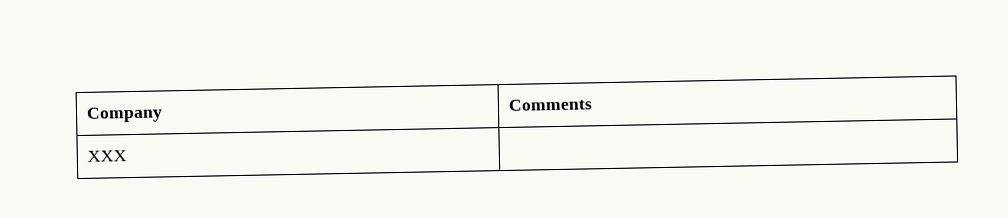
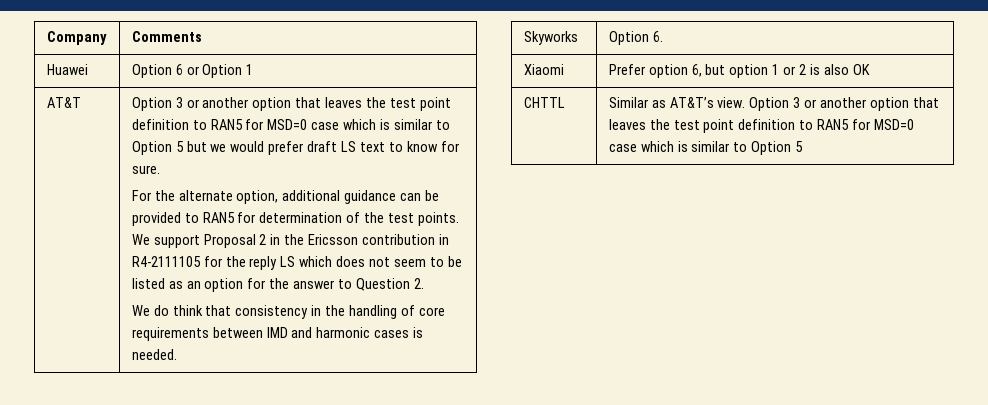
[87,150,128,162] XXX | -> [46,64,88,75] [131,64,254,78] [46,97,81,108] [131,97,451,111] [131,119,450,130] [131,141,459,155] [131,165,160,174] [131,190,440,204] [131,212,459,226] [131,234,449,248] [131,256,462,270] [131,278,424,292] [131,305,445,319] [131,327,424,341] [131,349,177,360] [523,31,578,45] [608,31,663,45] [523,64,564,75] [608,64,870,78] [523,97,565,108] [608,97,939,111] [608,119,914,133] [608,141,804,155] Huawei | Option 6 or Option 1 // AT&T | Option 3 or another option that leaves the test point definition to RAN5 for MSD=0 case which is similar to Option 5 but we would prefer draft LS text to know for sure. // For the alternate option, additional guidance can be provided to RAN5 for determination of the test points. We support Proposal 2 in the Ericsson contribution in R4-2111105 for the reply LS which does not seem to be listed as an option for the answer to Question 2. // We do think that consistency in the handling of core requirements between IMD and harmonic cases is needed. // Skyworks | Option 6. // Xiaomi | Prefer option 6, but option 1 or 2 is also OK // CHTTL | Similar as AT&T’s view. Option 3 or another option that leaves the test point definition to RAN5 for MSD=0 case which is similar to Option 5

